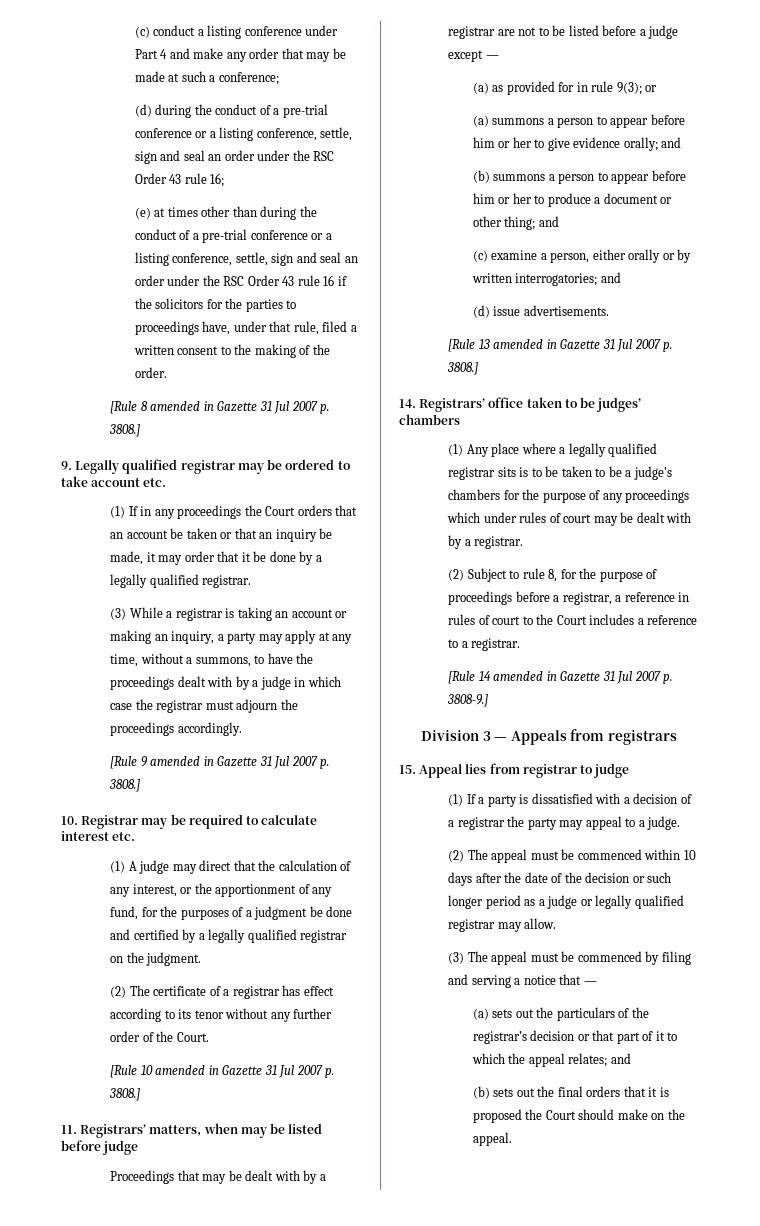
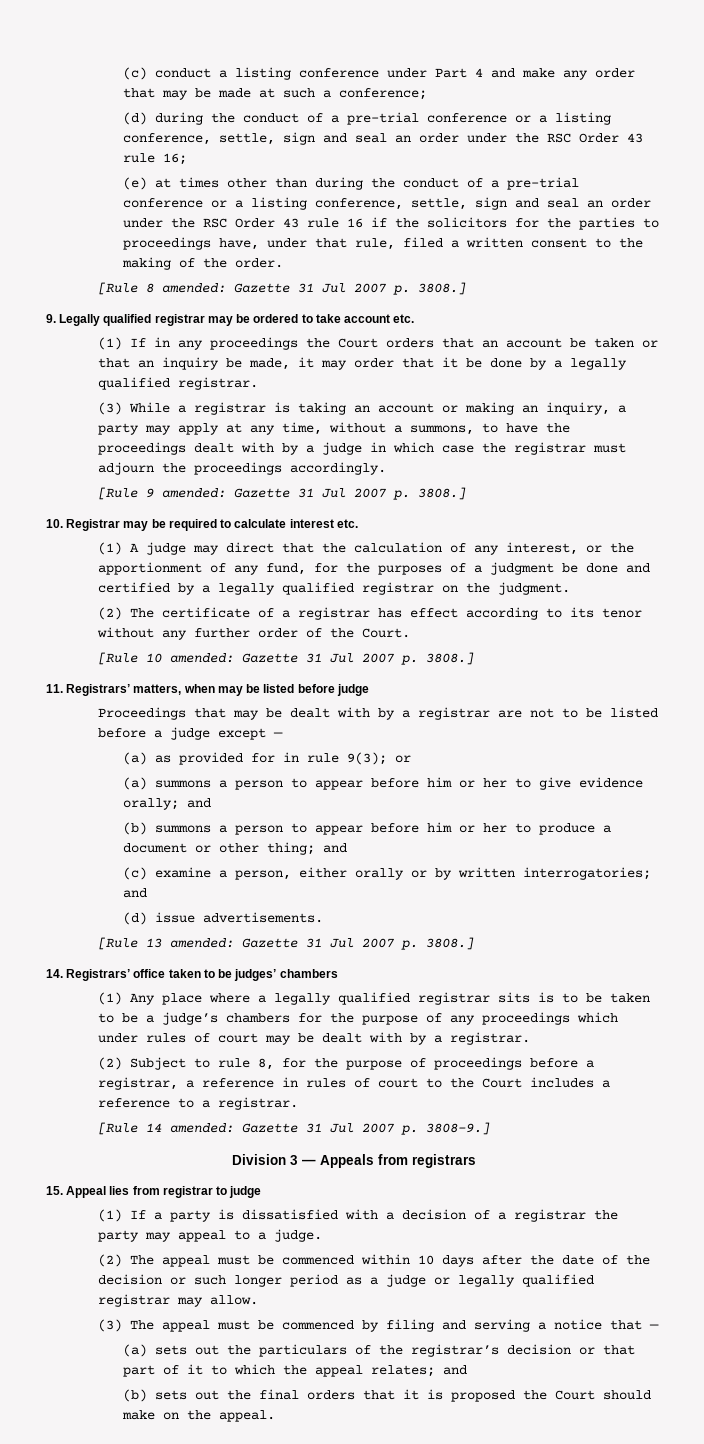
[150,401,214,411] amended in -> [161,283,226,293] amended:
[150,756,214,766] amended in -> [161,488,226,498] amended:
[155,1065,219,1075] amended in -> [169,653,234,663] amended:
[493,339,557,349] amended in -> [169,938,234,948] amended:
[493,671,557,681] amended in -> [169,1123,234,1133] amended:

